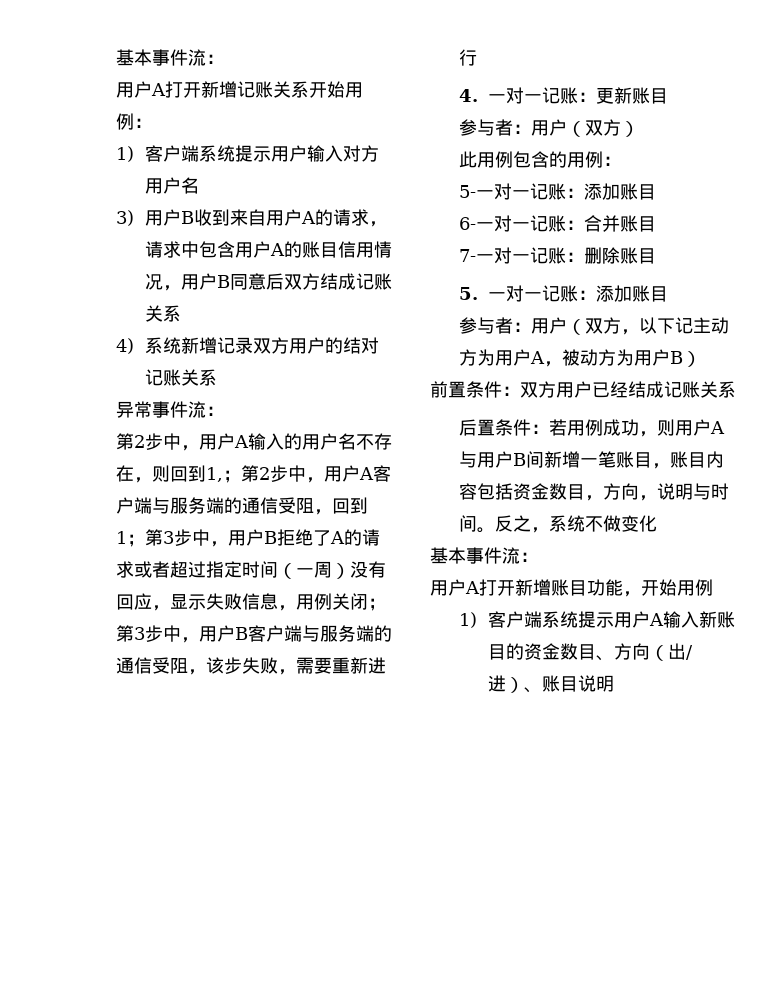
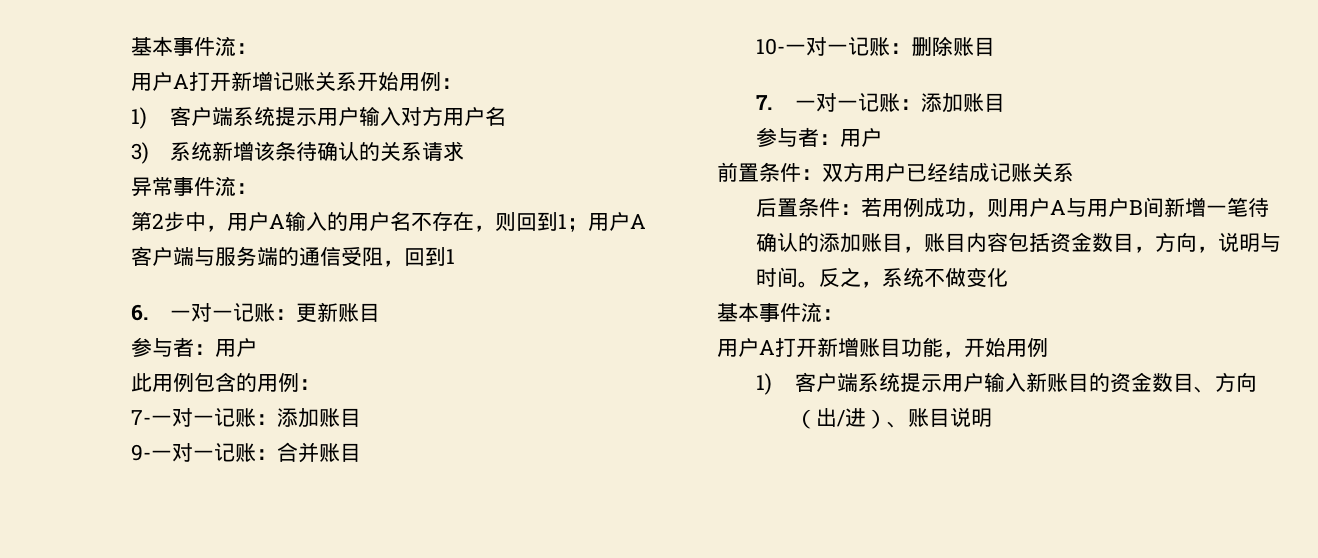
[144,209,387,227] [144,241,392,258] [144,273,392,291] [144,305,181,322] [115,337,379,354] [144,369,217,386] 用户B收到来自用户A的请求，请求中包含用户A的账目信用情况，用户B同意后双方结成记账关系 // 4)系统新增记录双方用户的结对记账关系 -> [169,141,464,162] 系统新增该条待确认的关系请求
[205,465,324,483] 1,；第2步中， -> [557,214,588,232] 1；
[126,529,380,547] [115,561,386,579] [115,593,386,611] [115,625,392,643] [115,657,386,675] [458,49,477,66] [458,89,478,102] ；第3步中，用户B拒绝了A的请求或者超过指定时间（一周）没有回应，显示失败信息，用例关闭；第3步中，用户B客户端与服务端的通信受阻，该步失败，需要重新进行 // 4. -> [130,304,148,321] // 6.
[566,119,639,137] （双方） -> (257, 347) none
[458,183,656,200] [458,217,476,230] 5-一对一记账：添加账目 // 6- -> [130,408,361,428] [130,444,151,461] 7-一对一记账：添加账目 // 9-
[458,249,476,262] 7- -> [755,38,785,55] 10-
[458,287,478,300] 5. -> [755,95,772,110] 7.
[566,317,729,335] [458,349,701,367] （双方，以下记主动方为用户A，被动方为用户B） -> (882, 137) none
(616, 459) none -> [1247,197,1269,217] [755,233,861,253] 待确认的添加
[648,613,664,626] A -> (984, 382) none

